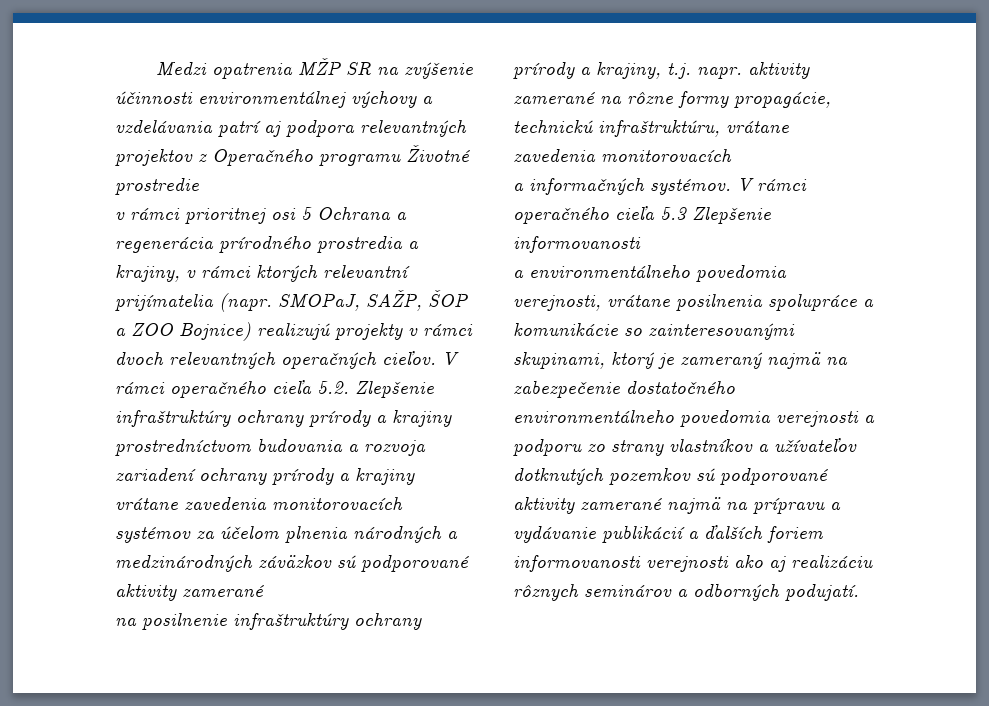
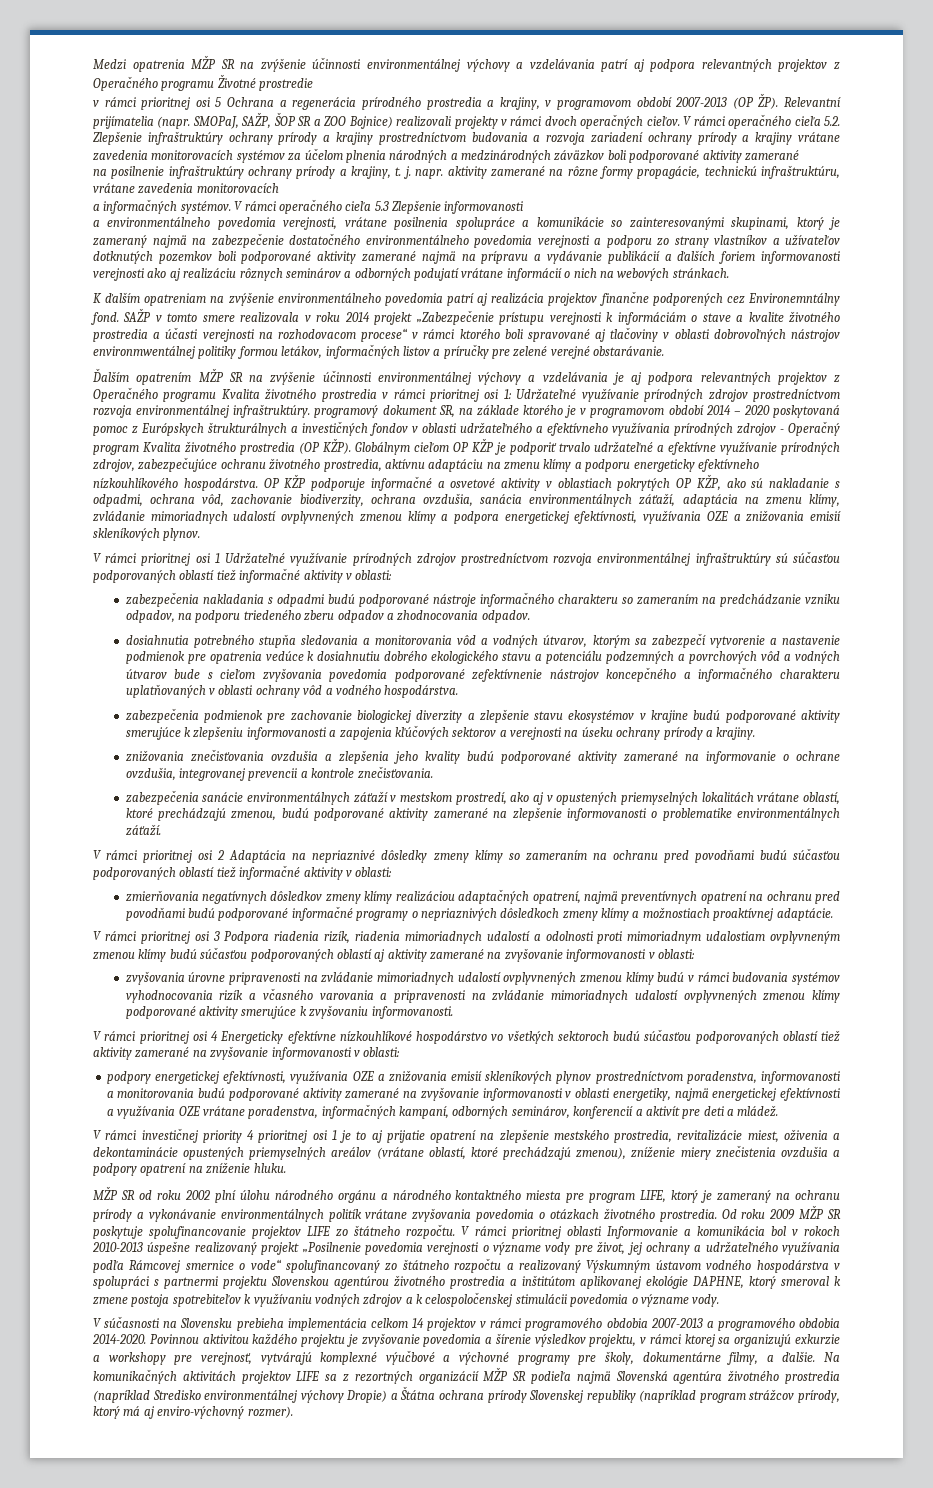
[201,265,410,282] rámci ktorých relevantní -> [556,93,841,110] programovom období 2007-2013 (OP ŽP). Relevantní
(468, 298) none -> [297,116,312,126] SR
[257,323,330,340] realizujú -> [396,116,452,127] realizovali
[169,352,276,369] relevantných -> (577, 121) none
[337,555,356,568] sú -> [607,150,626,160] boli
[667,63,691,79] t.j. -> [395,166,411,179] t. j.
[696,468,715,481] sú -> [217,251,236,261] boli
[785,584,859,601] podujatí. -> [414,268,729,281] [93,291,840,306] [91,308,841,325] [93,327,840,342] [93,344,665,359] [92,368,840,385] [93,387,841,402] [93,404,840,418] [93,421,840,436] [93,438,840,455] [93,457,759,472] [93,474,840,491] [93,493,841,507] [93,510,841,524] [93,528,201,541] [93,551,840,566] [93,568,393,583] [125,592,841,607] [125,610,530,623] [125,633,840,648] [125,651,841,664] [125,667,840,682] [125,684,459,698] [125,708,841,723] [125,725,756,740] [125,749,840,764] [125,766,433,781] [125,790,840,805] [125,807,841,821] [125,824,161,836] [93,848,840,863] [93,865,393,880] [125,889,840,904] [125,906,833,921] [93,931,840,944] [93,947,695,962] [125,971,840,985] [125,988,841,1003] [125,1005,453,1019] [93,1029,840,1044] [93,1046,401,1060] [106,1070,840,1084] [106,1087,840,1101] [106,1104,779,1119] [93,1128,840,1143] [93,1145,840,1160] [93,1162,286,1176] [93,1186,841,1203] [93,1205,841,1222] [93,1224,840,1239] [92,1241,840,1255] [93,1258,840,1273] [93,1275,841,1289] [93,1292,720,1307] [93,1316,840,1331] [92,1333,840,1347] [93,1350,840,1365] [93,1367,840,1384] [93,1386,840,1403] [93,1406,293,1419] podujatí vrátane informácií o nich na webových stránkach. // K ďalším opatreniam na zvýšenie environmentálneho povedomia patrí aj realizácia projektov finančne podporených cez Environemntálny fond. SAŽP v tomto smere realizovala v roku 2014 projekt „Zabezpečenie prístupu verejnosti k informáciám o stave a kvalite životného prostredia a účasti verejnosti na rozhodovacom procese“ v rámci ktorého boli spravované aj tlačoviny v oblasti dobrovoľných nástrojov environmwentálnej politiky formou letákov, informačných listov a príručky pre zelené verejné obstarávanie. // Ďalším opatrením MŽP SR na zvýšenie účinnosti environmentálnej výchovy a vzdelávania je aj podpora relevantných projektov z Operačného programu Kvalita životného prostredia v rámci prioritnej osi 1: Udržateľné využívanie prírodných zdrojov prostredníctvom rozvoja environmentálnej infraštruktúry. programový dokument SR, na základe ktorého je v programovom období 2014 – 2020 poskytovaná pomoc z Európskych štrukturálnych a investičných fondov v oblasti udržateľného a efektívneho využívania prírodných zdrojov - Operačný program Kvalita životného prostredia (OP KŽP). Globálnym cieľom OP KŽP je podporiť trvalo udržateľné a efektívne využívanie prírodných zdrojov, zabezpečujúce ochranu životného prostredia, aktívnu adaptáciu na zmenu klímy a podporu energeticky efektívneho nízkouhlíkového hospodárstva. OP KŽP podporuje informačné a osvetové aktivity v oblastiach pokrytých OP KŽP, ako sú nakladanie s odpadmi, ochrana vôd, zachovanie biodiverzity, ochrana ovzdušia, sanácia environmentálnych záťaží, adaptácia na zmenu klímy, zvládanie mimoriadnych udalostí ovplyvnených zmenou klímy a podpora energetickej efektívnosti, využívania OZE a znižovania emisií skleníkových plynov. // V rámci prioritnej osi 1 Udržateľné využívanie prírodných zdrojov prostredníctvom rozvoja environmentálnej infraštruktúry sú súčasťou podporovaných oblastí tiež informačné aktivity v oblasti: // zabezpečenia nakladania s odpadmi budú podporované nástroje informačného charakteru so zameraním na predchádzanie vzniku odpadov, na podporu triedeného zberu odpadov a zhodnocovania odpadov. // dosiahnutia potrebného stupňa sledovania a monitorovania vôd a vodných útvarov, ktorým sa zabezpečí vytvorenie a nastavenie podmienok pre opatrenia vedúce k dosiahnutiu dobrého ekologického stavu a potenciálu podzemných a povrchových vôd a vodných útvarov bude s cieľom zvyšovania povedomia podporované zefektívnenie nástrojov koncepčného a informačného charakteru uplatňovaných v oblasti ochrany vôd a vodného hospodárstva. // zabezpečenia podmienok pre zachovanie biologickej diverzity a zlepšenie stavu ekosystémov v krajine budú podporované aktivity smerujúce k zlepšeniu informovanosti a zapojenia kľúčových sektorov a verejnosti na úseku ochrany prírody a krajiny. // znižovania znečisťovania ovzdušia a zlepšenia jeho kvality budú podporované aktivity zamerané na informovanie o ochrane ovzdušia, integrovanej prevencii a kontrole znečisťovania. // zabezpečenia sanácie environmentálnych záťaží v mestskom prostredí, ako aj v opustených priemyselných lokalitách vrátane oblastí, ktoré prechádzajú zmenou, budú podporované aktivity zamerané na zlepšenie informovanosti o problematike environmentálnych záťaží. // V rámci prioritnej osi 2 Adaptácia na nepriaznivé dôsledky zmeny klímy so zameraním na ochranu pred povodňami budú súčasťou podporovaných oblastí tiež informačné aktivity v oblasti: // zmierňovania negatívnych dôsledkov zmeny klímy realizáciou adaptačných opatrení, najmä preventívnych opatrení na ochranu pred povodňami budú podporované informačné programy o nepriaznivých dôsledkoch zmeny klímy a možnostiach proaktívnej adaptácie. // V rámci prioritnej osi 3 Podpora riadenia rizík, riadenia mimoriadnych udalostí a odolnosti proti mimoriadnym udalostiam ovplyvneným zmenou klímy budú súčasťou podporovaných oblastí aj aktivity zamerané na zvyšovanie informovanosti v oblasti: // zvyšovania úrovne pripravenosti na zvládanie mimoriadnych udalostí ovplyvnených zmenou klímy budú v rámci budovania systémov vyhodnocovania rizík a včasného varovania a pripravenosti na zvládanie mimoriadnych udalostí ovplyvnených zmenou klímy podporované aktivity smerujúce k zvyšovaniu informovanosti. // V rámci prioritnej osi 4 Energeticky efektívne nízkouhlíkové hospodárstvo vo všetkých sektoroch budú súčasťou podporovaných oblastí tiež aktivity zamerané na zvyšovanie informovanosti v oblasti: // podpory energetickej efektívnosti, využívania OZE a znižovania emisií skleníkových plynov prostredníctvom poradenstva, informovanosti a monitorovania budú podporované aktivity zamerané na zvyšovanie informovanosti v oblasti energetiky, najmä energetickej efektívnosti a využívania OZE vrátane poradenstva, informačných kampaní, odborných seminárov, konferencií a aktivít pre deti a mládež. // V rámci investičnej priority 4 prioritnej osi 1 je to aj prijatie opatrení na zlepšenie mestského prostredia, revitalizácie miest, oživenia a dekontaminácie opustených priemyselných areálov (vrátane oblastí, ktoré prechádzajú zmenou), zníženie miery znečistenia ovzdušia a podpory opatrení na zníženie hluku. // MŽP SR od roku 2002 plní úlohu národného orgánu a národného kontaktného miesta pre program LIFE, ktorý je zameraný na ochranu prírody a vykonávanie environmentálnych politík vrátane zvyšovania povedomia o otázkach životného prostredia. Od roku 2009 MŽP SR poskytuje spolufinancovanie projektov LIFE zo štátneho rozpočtu. V rámci prioritnej oblasti Informovanie a komunikácia bol v rokoch 2010-2013 úspešne realizovaný projekt „Posilnenie povedomia verejnosti o význame vody pre život, jej ochrany a udržateľného využívania podľa Rámcovej smernice o vode“ spolufinancovaný zo štátneho rozpočtu a realizovaný Výskumným ústavom vodného hospodárstva v spolupráci s partnermi projektu Slovenskou agentúrou životného prostredia a inštitútom aplikovanej ekológie DAPHNE, ktorý smeroval k zmene postoja spotrebiteľov k využívaniu vodných zdrojov a k celospoločenskej stimulácii povedomia o význame vody. // V súčasnosti na Slovensku prebieha implementácia celkom 14 projektov v rámci programového obdobia 2007-2013 a programového obdobia 2014-2020. Povinnou aktivitou každého projektu je zvyšovanie povedomia a šírenie výsledkov projektu, v rámci ktorej sa organizujú exkurzie a workshopy pre verejnosť, vytvárajú komplexné výučbové a výchovné programy pre školy, dokumentárne filmy, a ďalšie. Na komunikačných aktivitách projektov LIFE sa z rezortných organizácií MŽP SR podieľa najmä Slovenská agentúra životného prostredia (napríklad Stredisko environmentálnej výchovy Dropie) a Štátna ochrana prírody Slovenskej republiky (napríklad program strážcov prírody, ktorý má aj enviro-výchovný rozmer).

